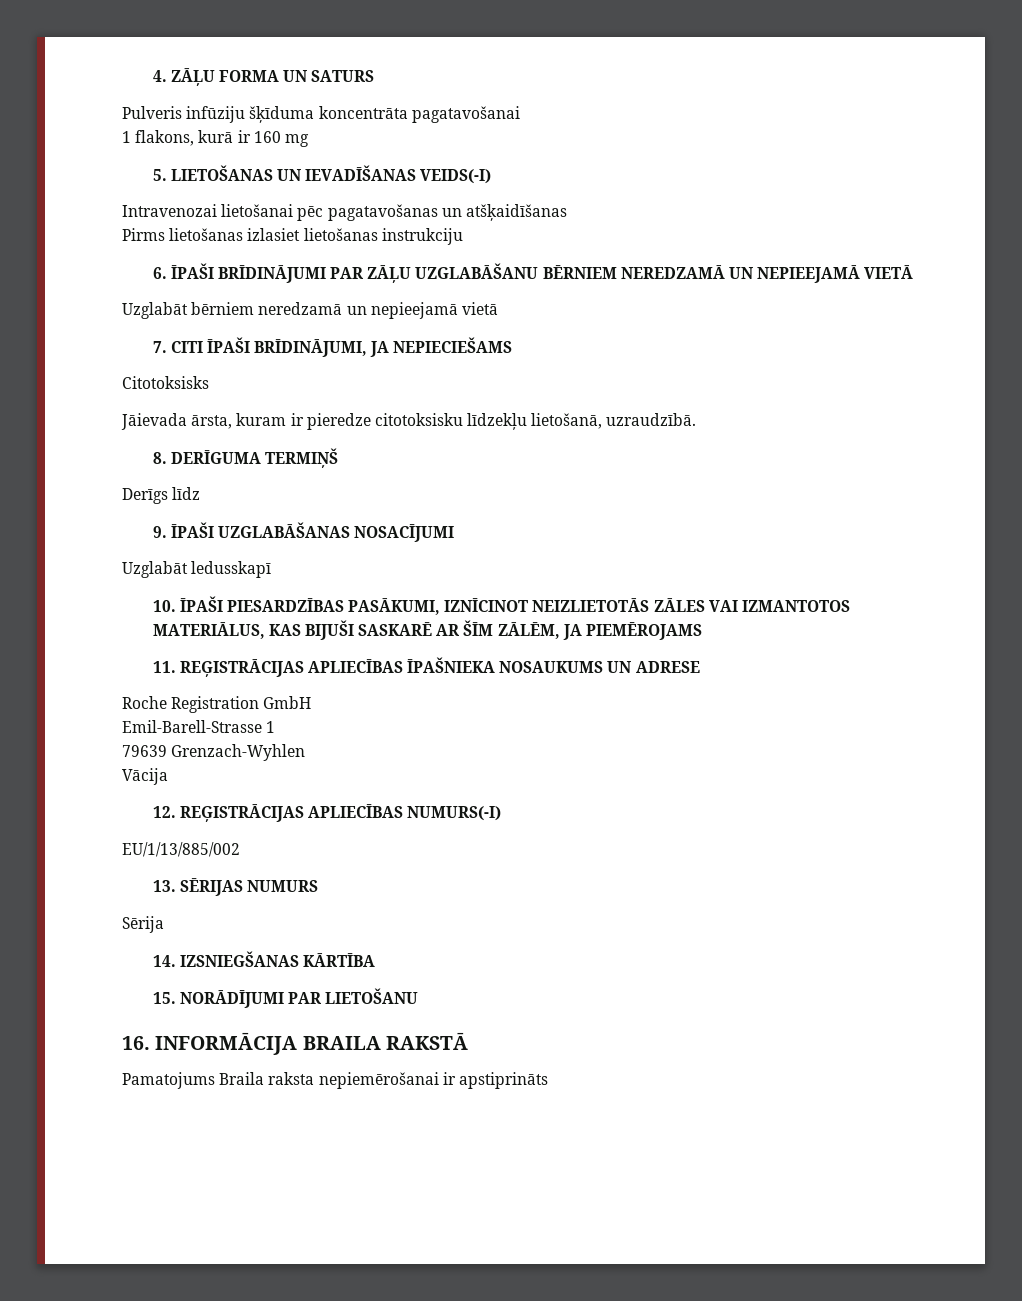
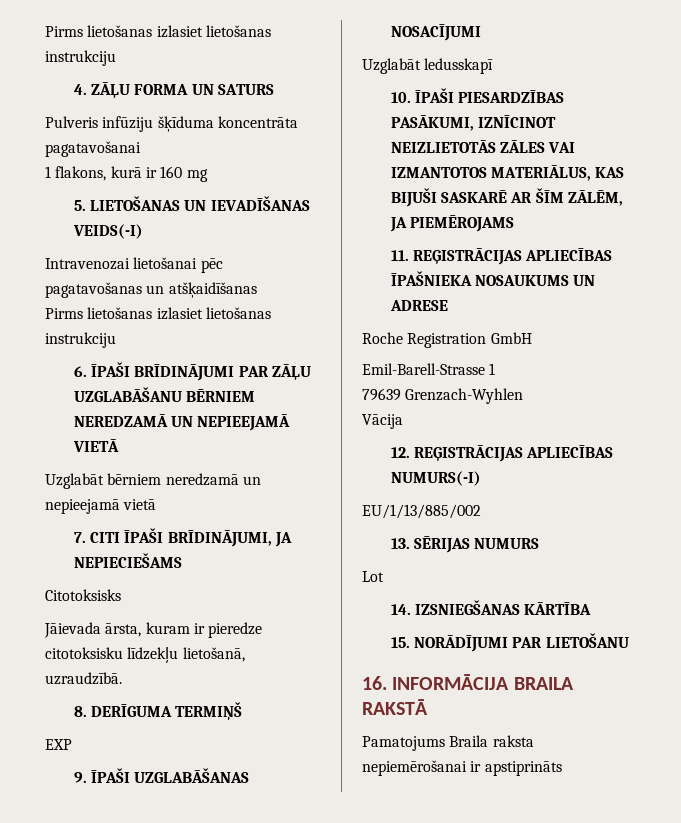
(152, 76) none -> [45,25,271,38] [45,50,116,66] Pirms lietošanas izlasiet lietošanas instrukciju //
[122,487,201,504] Derīgs līdz -> [45,739,72,750] EXP
[122,916,164,933] Sērija -> [362,571,384,582] Lot

